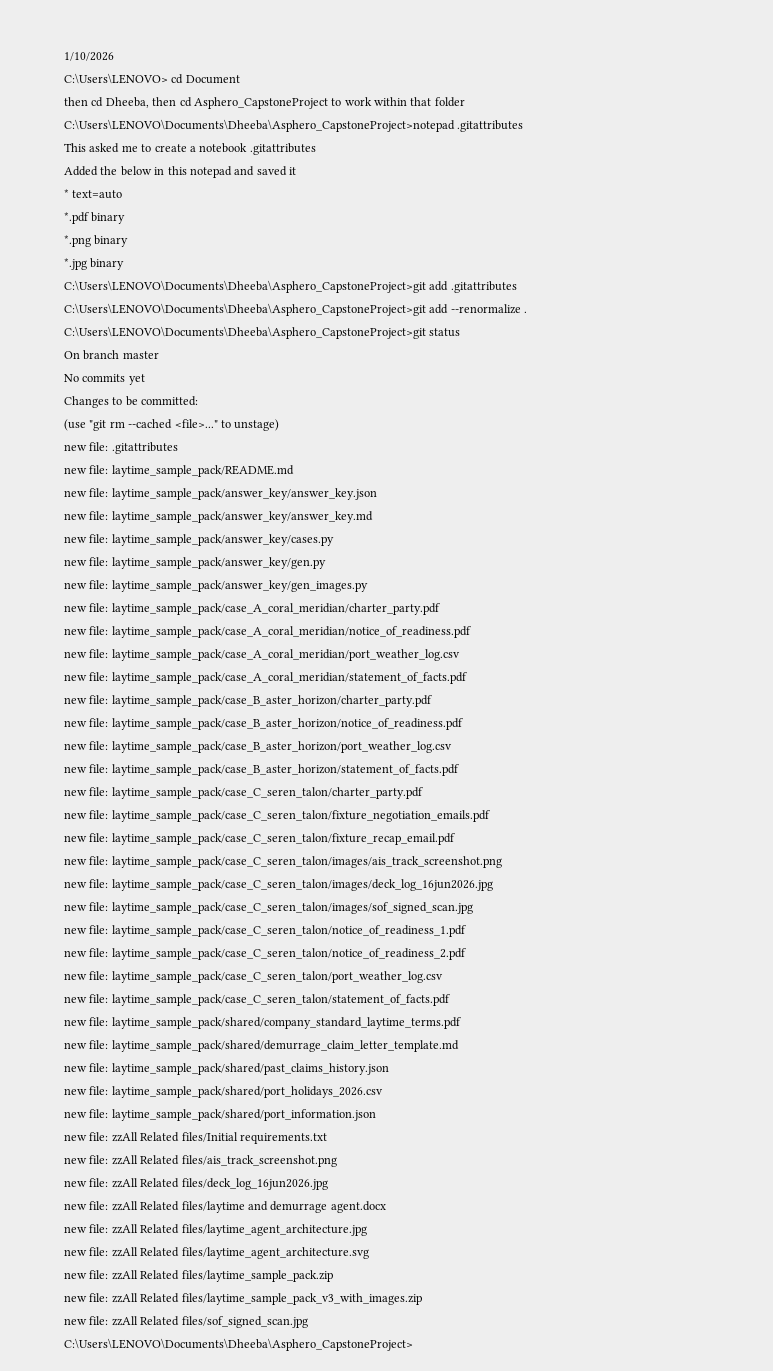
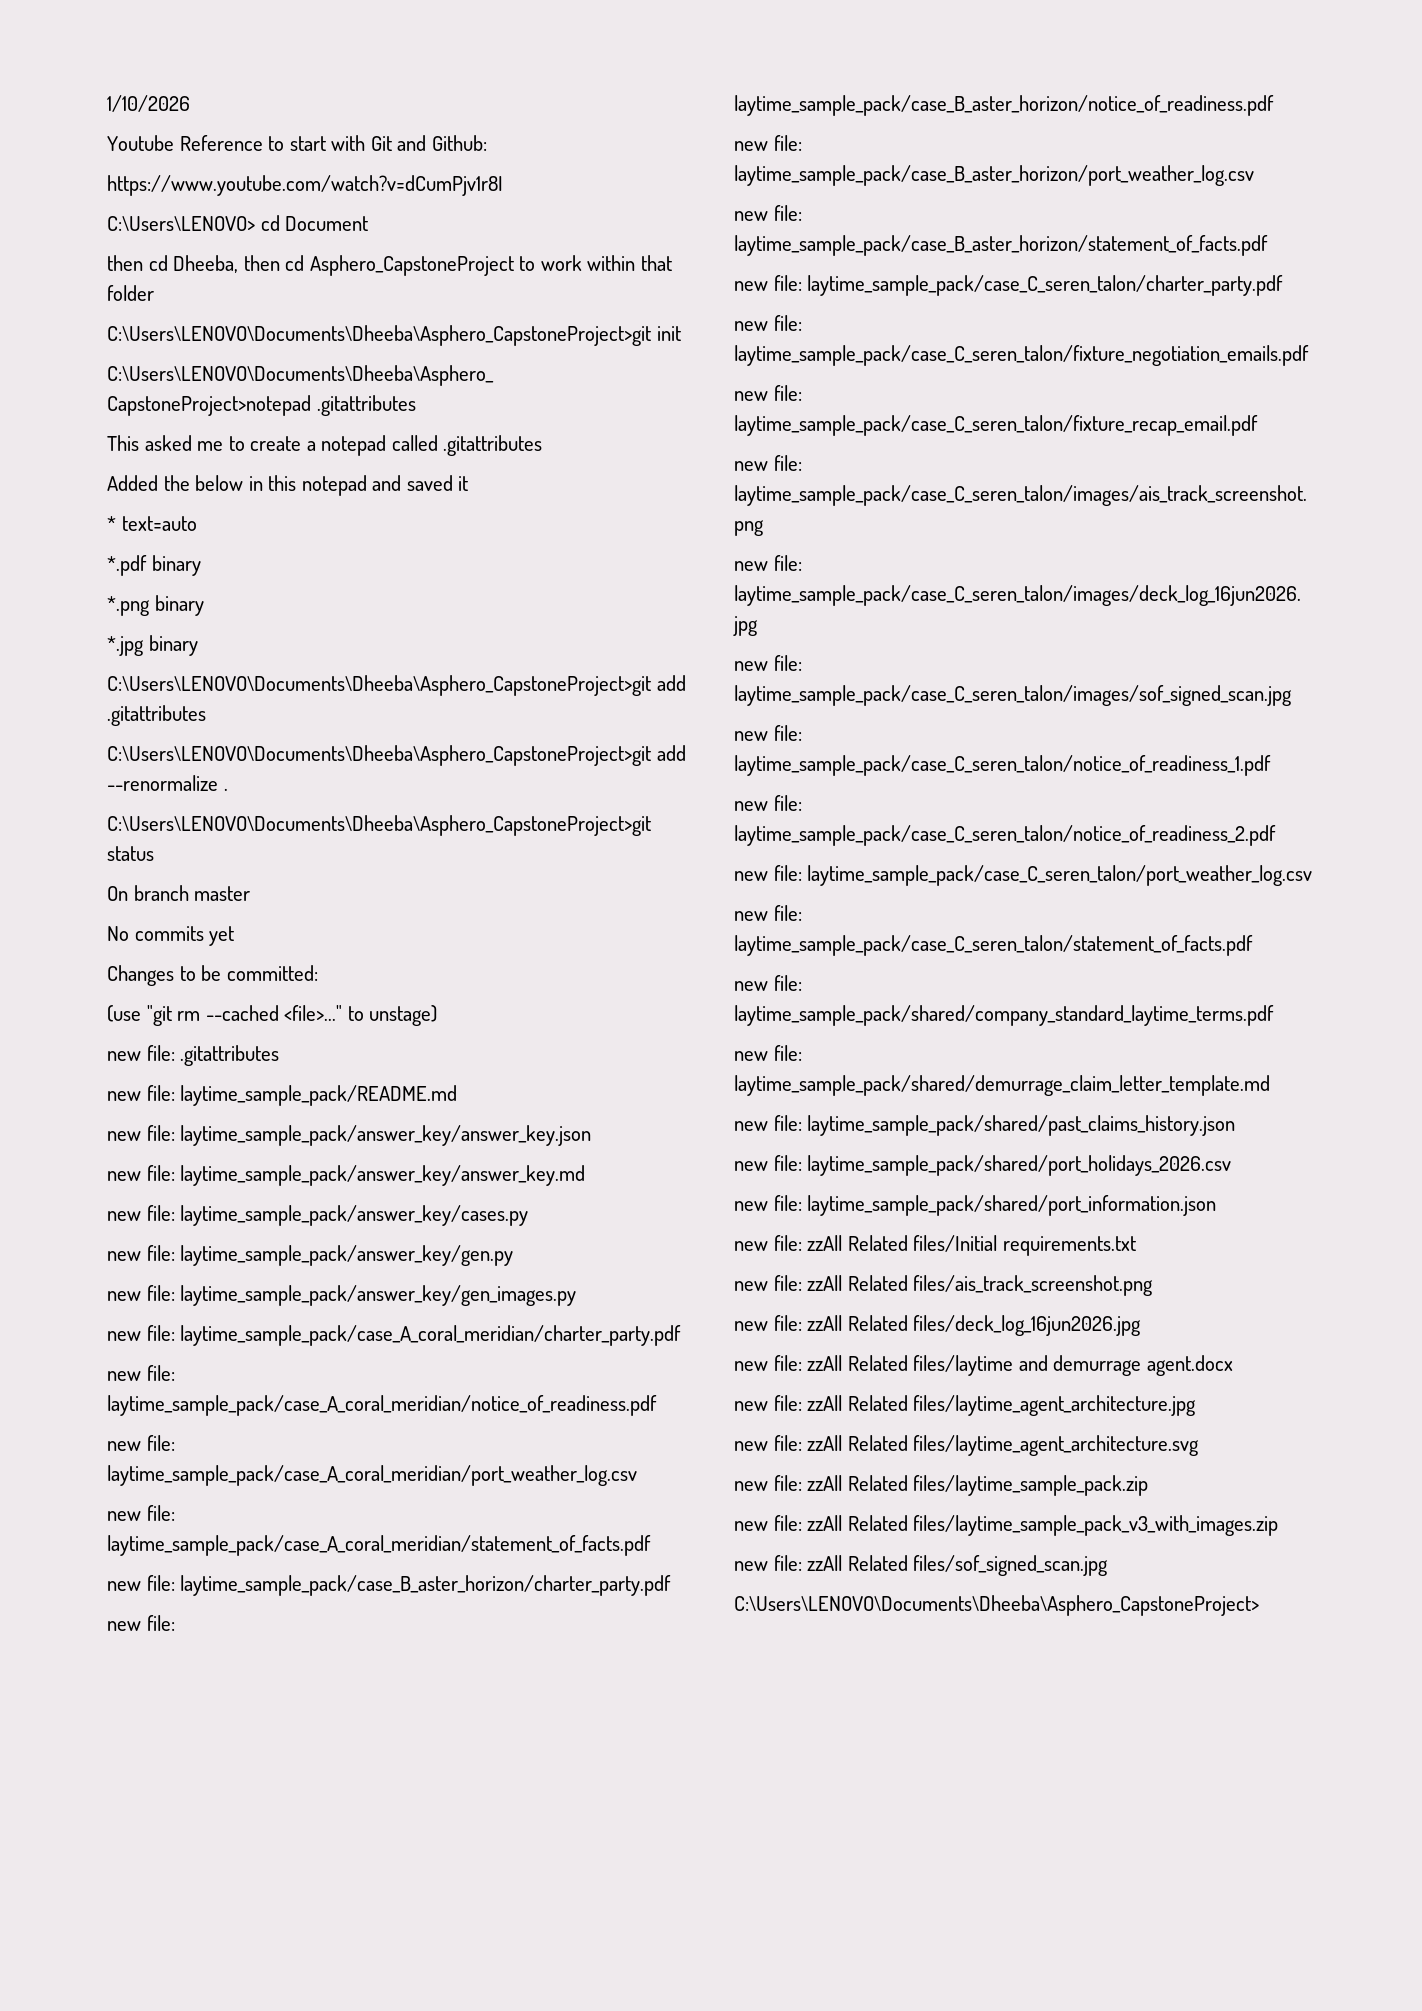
(114, 56) none -> [107,135,487,151] [107,175,503,196] // Youtube Reference to start with Git and Github: // https://www.youtube.com/watch?v=dCumPjv1r8I
(465, 102) none -> [107,325,681,346] // C:\Users\LENOVO\Documents\Dheeba\Asphero_CapstoneProject>git init
[199,143,248,153] notebook -> [321,435,438,456] notepad called

